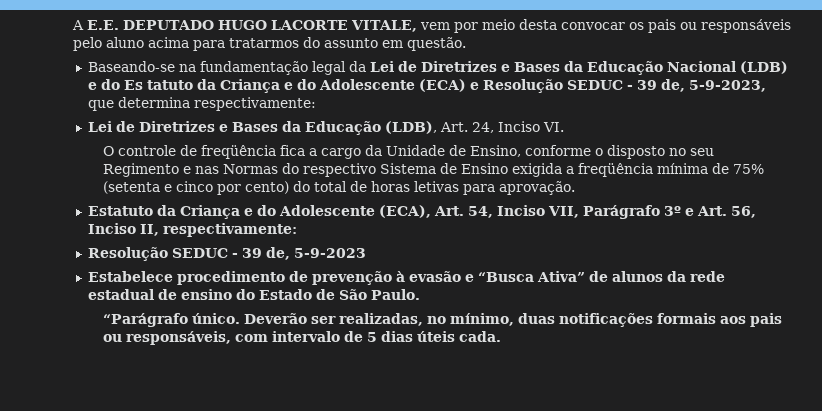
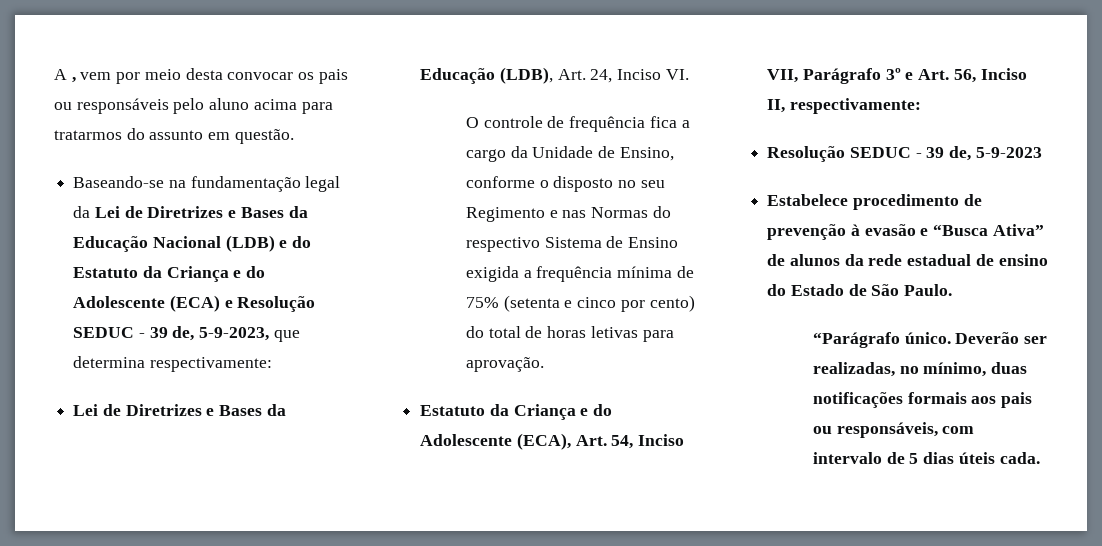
[87,20,417,32] E.E. DEPUTADO HUGO LACORTE VITALE, -> [71,77,76,83] ,
[123,80,193,90] Es tatuto -> [73,267,139,278] Estatuto
[201,145,277,159] freqüência -> [569,116,646,132] frequência
[578,163,654,177] freqüência -> [536,266,613,282] frequência

